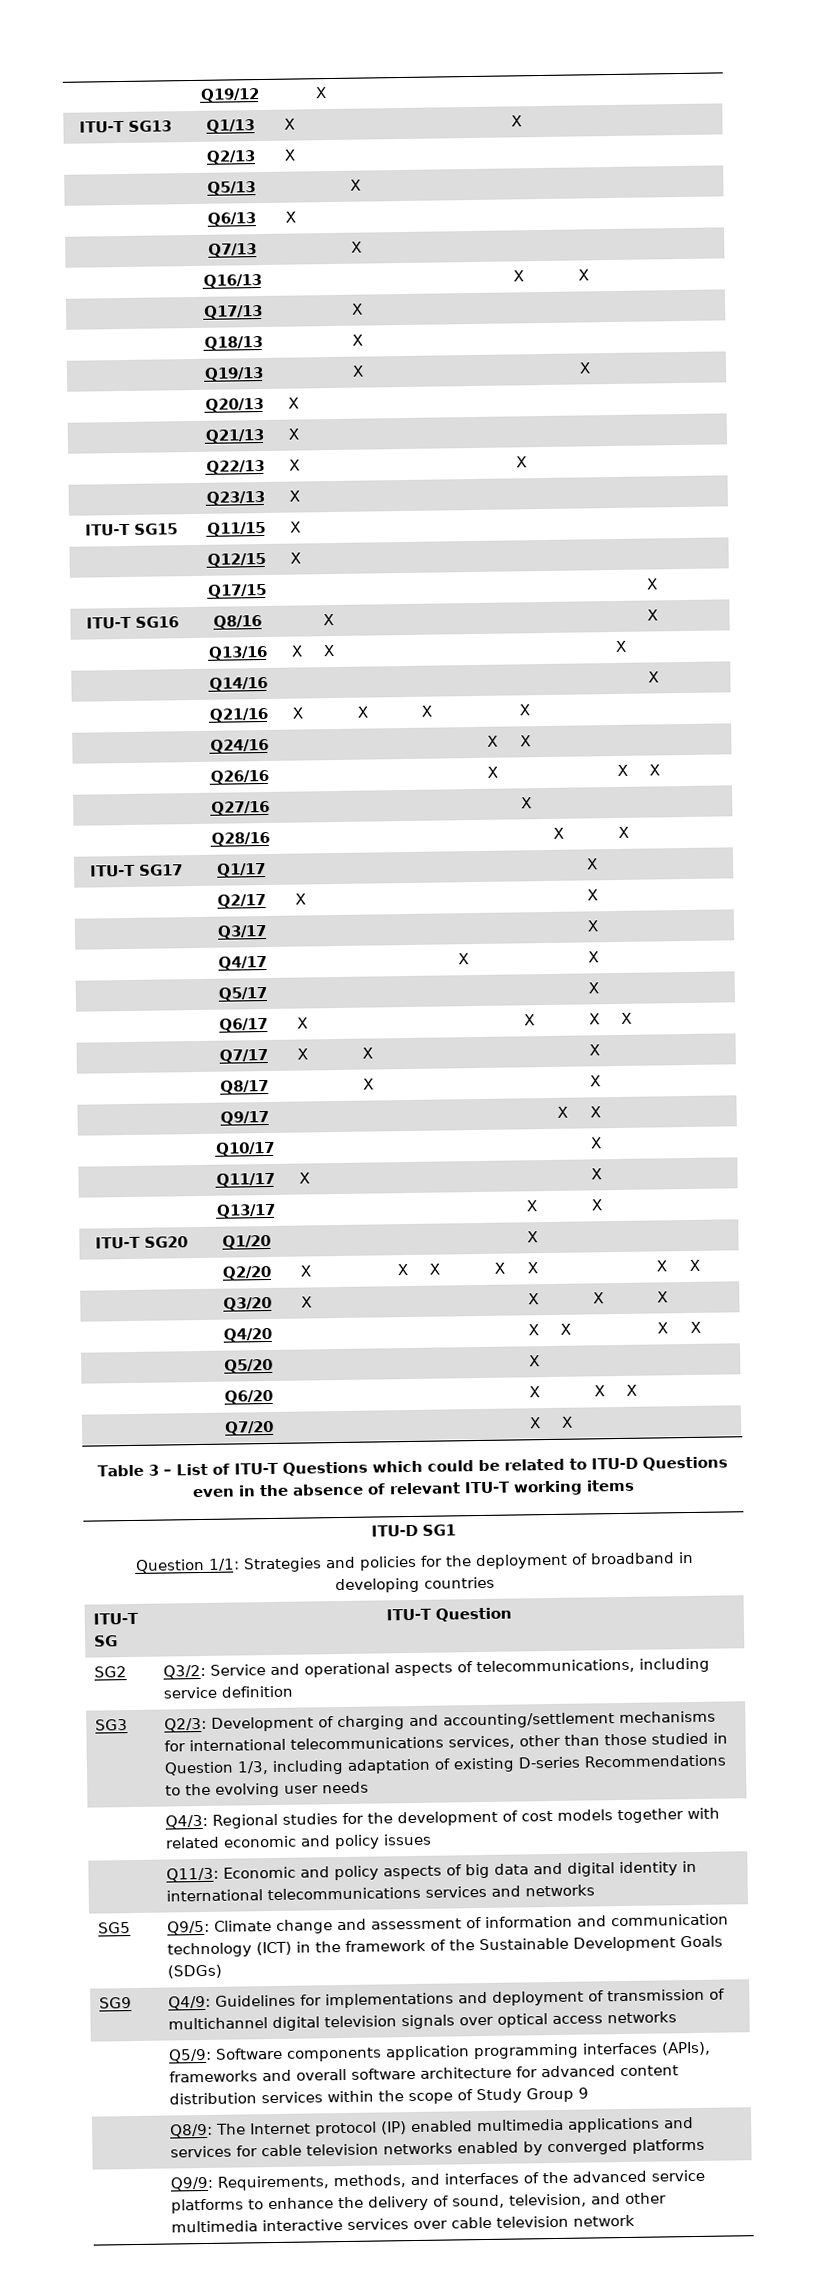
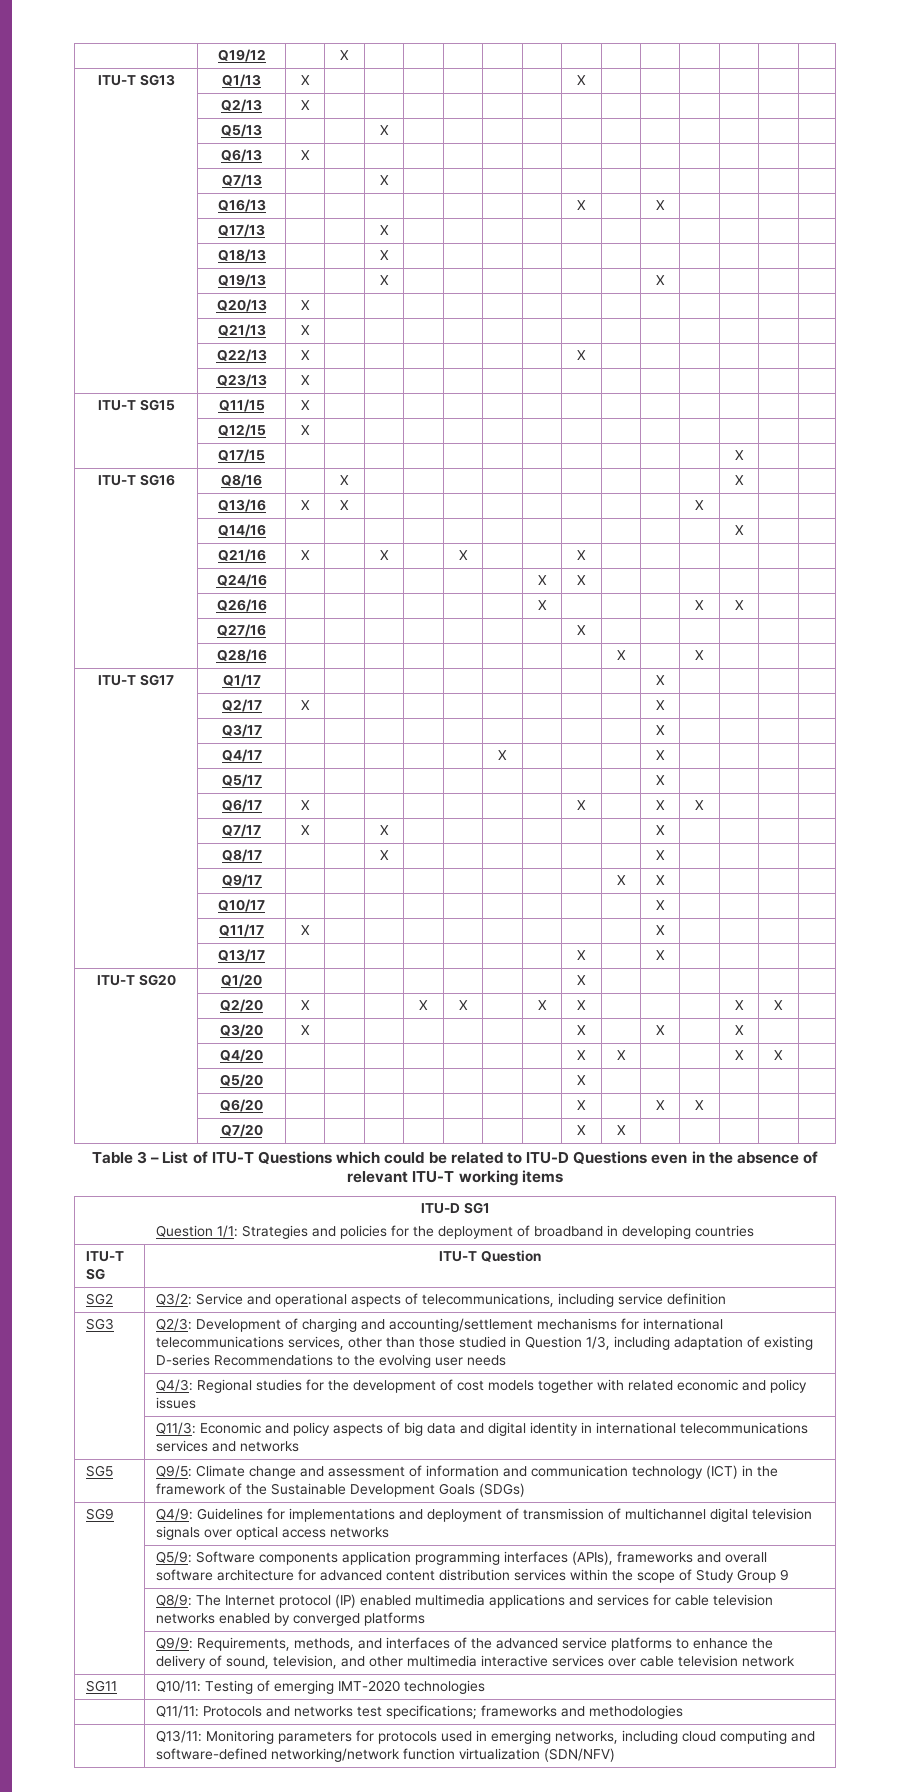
(636, 2220) none -> [85,1680,117,1692] [155,1680,485,1694] [155,1705,683,1719] [155,1730,815,1744] [155,1748,615,1762] // SG11 | Q10/11: Testing of emerging IMT-2020 technologies // | Q11/11: Protocols and networks test specifications; frameworks and methodologies // | Q13/11: Monitoring parameters for protocols used in emerging networks, including cloud computing and software-defined networking/network function virtualization (SDN/NFV)

